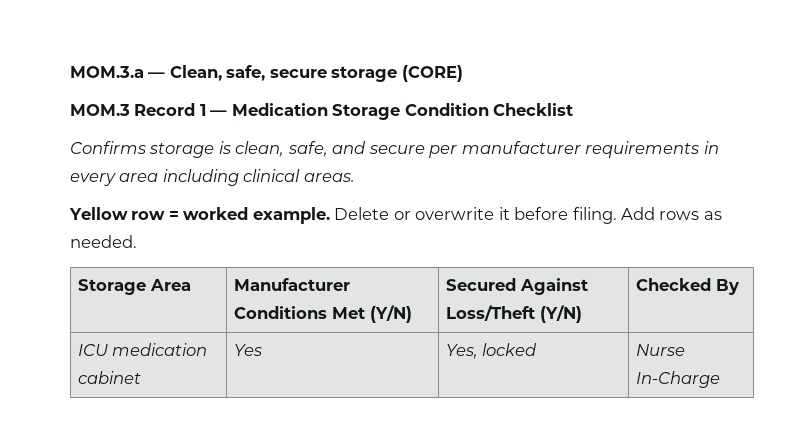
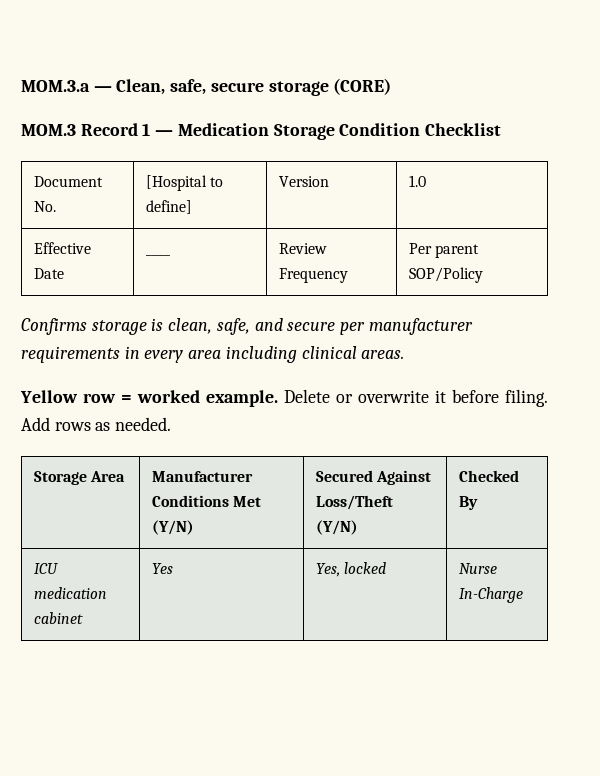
(574, 109) none -> [33,176,103,187] [33,201,56,212] [145,175,224,191] [145,200,192,214] [278,176,329,187] [408,175,426,187] [33,242,91,254] [33,268,64,279] [145,254,170,256] [278,243,327,254] [278,268,348,283] [408,243,480,258] [408,267,483,283] // Document No. | [Hospital to define] | Version | 1.0 // Effective Date | ____ | Review Frequency | Per parent SOP/Policy

